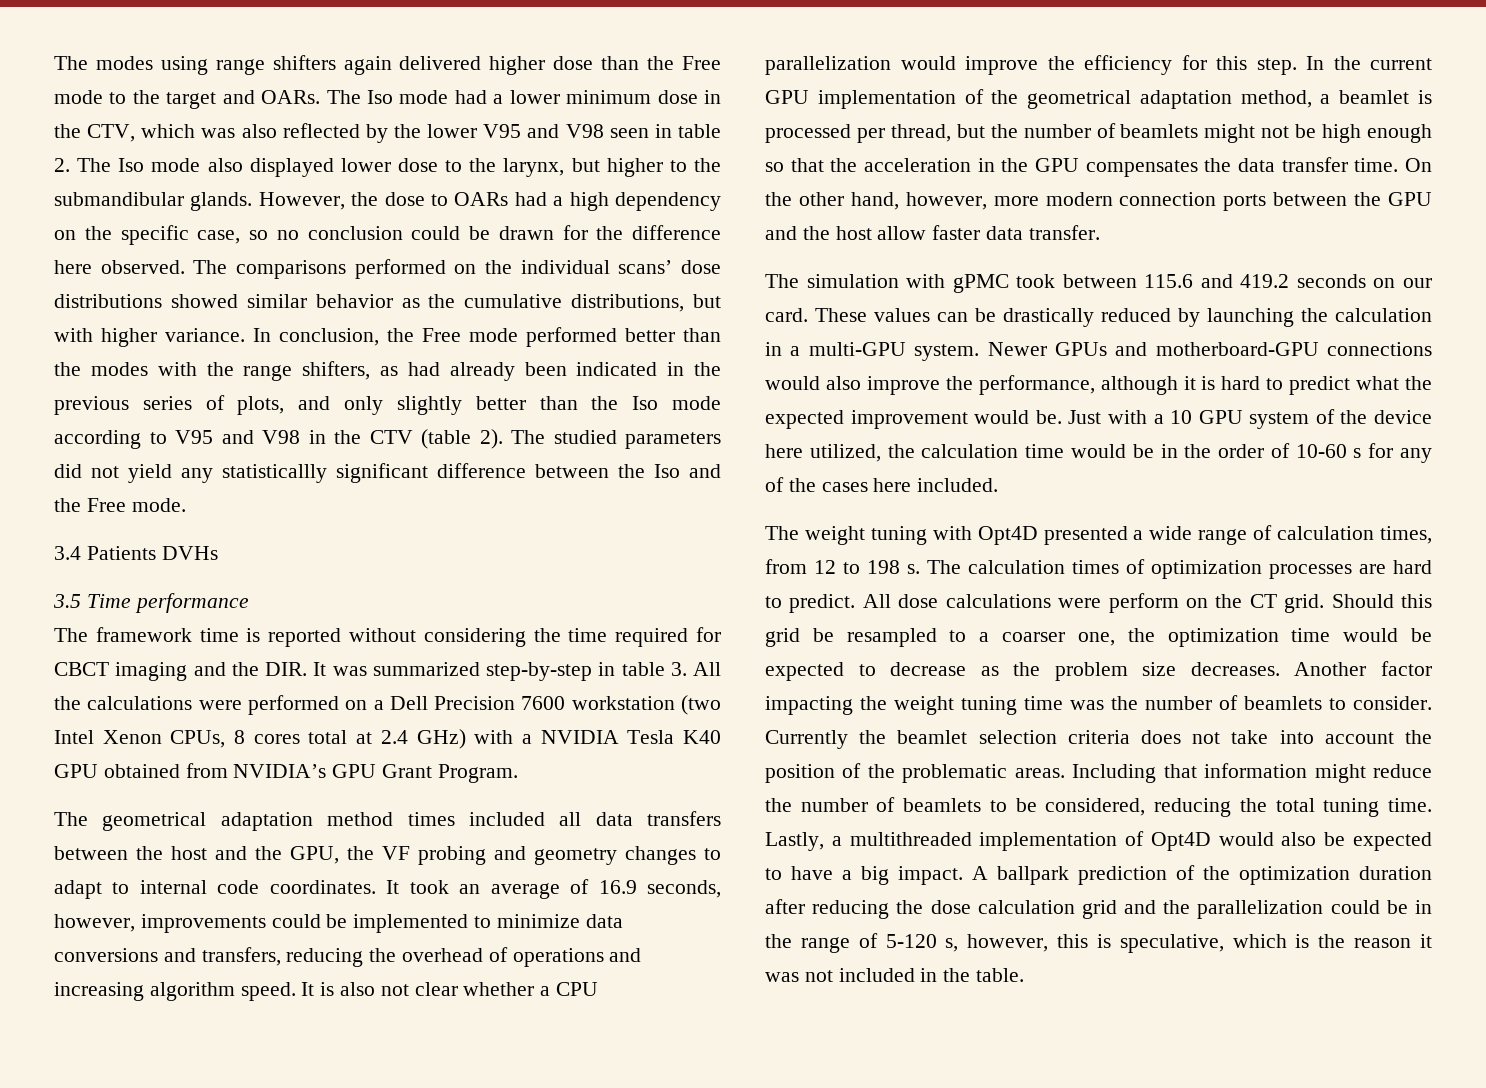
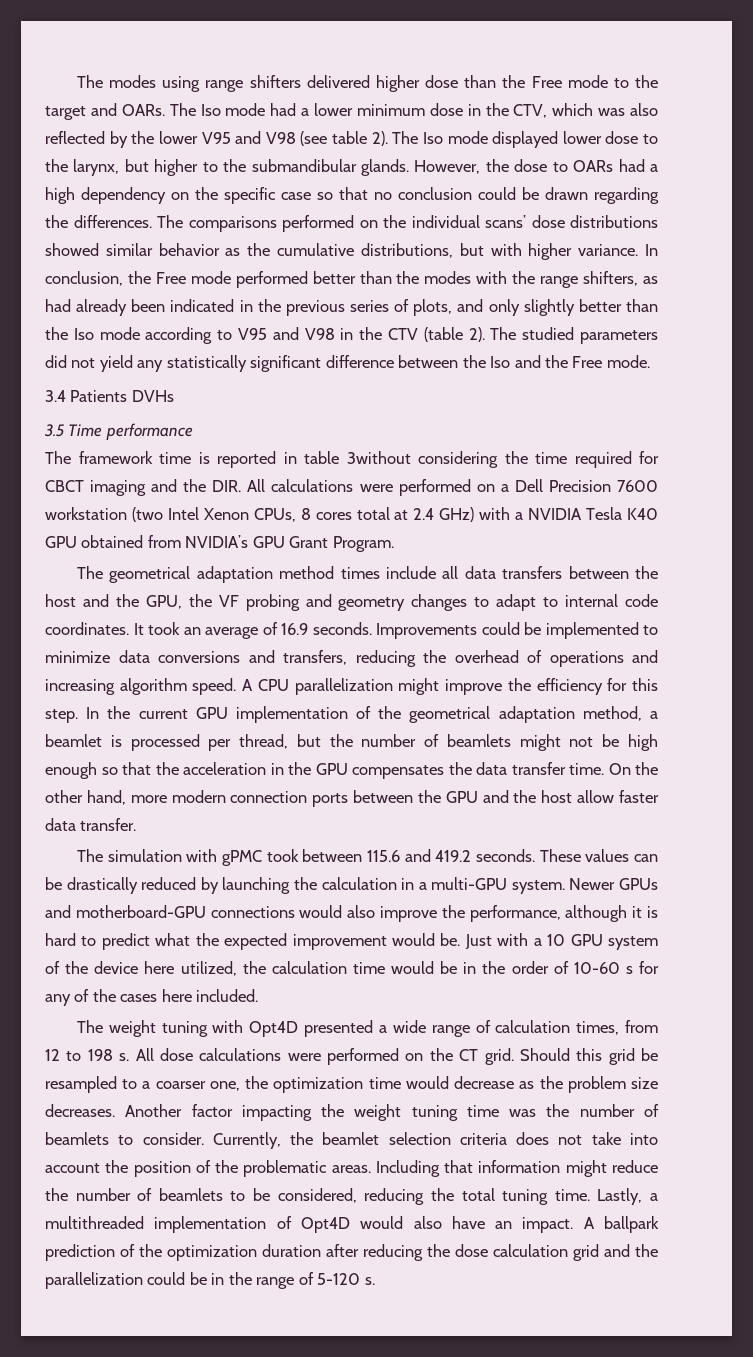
[343,56,392,75] again -> (301, 81) none
[609,124,721,138] [54,158,243,172] seen in table 2. The Iso mode also -> [300,131,488,146] (see table 2). The Iso mode
[197,230,268,244] case, so -> [281,187,368,200] case so that
[562,225,721,240] [54,260,185,274] for the difference here observed. -> [594,187,659,204] [45,215,152,228] regarding the differences.
[222,464,327,483] statisticallly -> [166,355,247,372] statistically
[348,628,416,642] without -> [283,451,411,464] in table 3without
[313,662,721,681] [54,696,81,710] It was summarized step-by-step in table 3. All the -> [247,479,266,492] All
[468,812,545,826] included -> [385,566,436,579] include
[647,880,721,898] [54,914,266,933] seconds, however, improvements -> [312,622,477,639] seconds. Improvements
[301,982,551,996] It is also not clear whether a -> [242,679,254,691] A
[900,56,956,70] would -> [398,678,440,695] might
[905,192,987,210] however, -> (126, 797) none
[1296,274,1432,288] [765,308,808,322] seconds on our card. -> [475,849,535,862] seconds.
[927,559,1432,579] [765,594,856,613] The calculation times of optimization processes are hard to predict. -> (130, 1057) none
[1108,593,1179,613] perform -> [327,1048,399,1065] performed
[1411,628,1432,642] [765,662,876,681] be expected to -> (449, 1082) none
[765,730,848,749] Currently -> [212,1132,281,1149] Currently,
[1324,832,1432,851] [765,866,889,885] be expected to have a big -> [451,1216,513,1229] have an
[945,934,1432,953] [765,968,1025,982] s, however, this is speculative, which is the reason it was not included in the table. -> [364,1277,375,1285] s.

